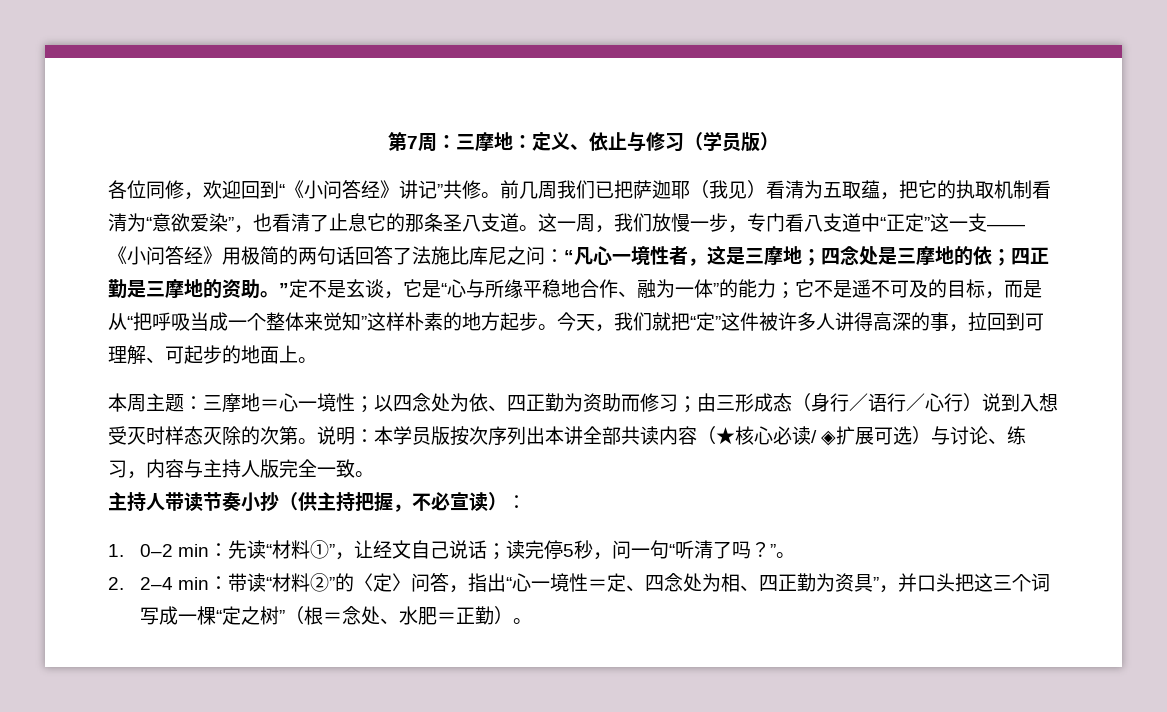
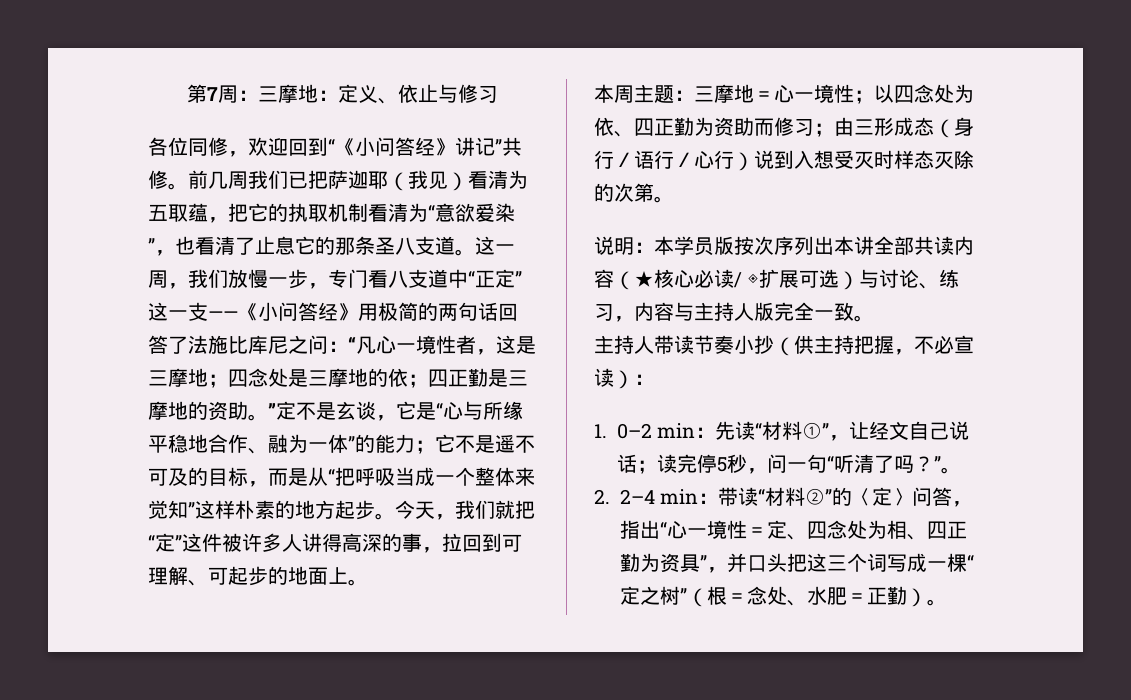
[684,131,779,152] （学员版） -> (498, 94) none
(317, 441) none -> (674, 199) //

